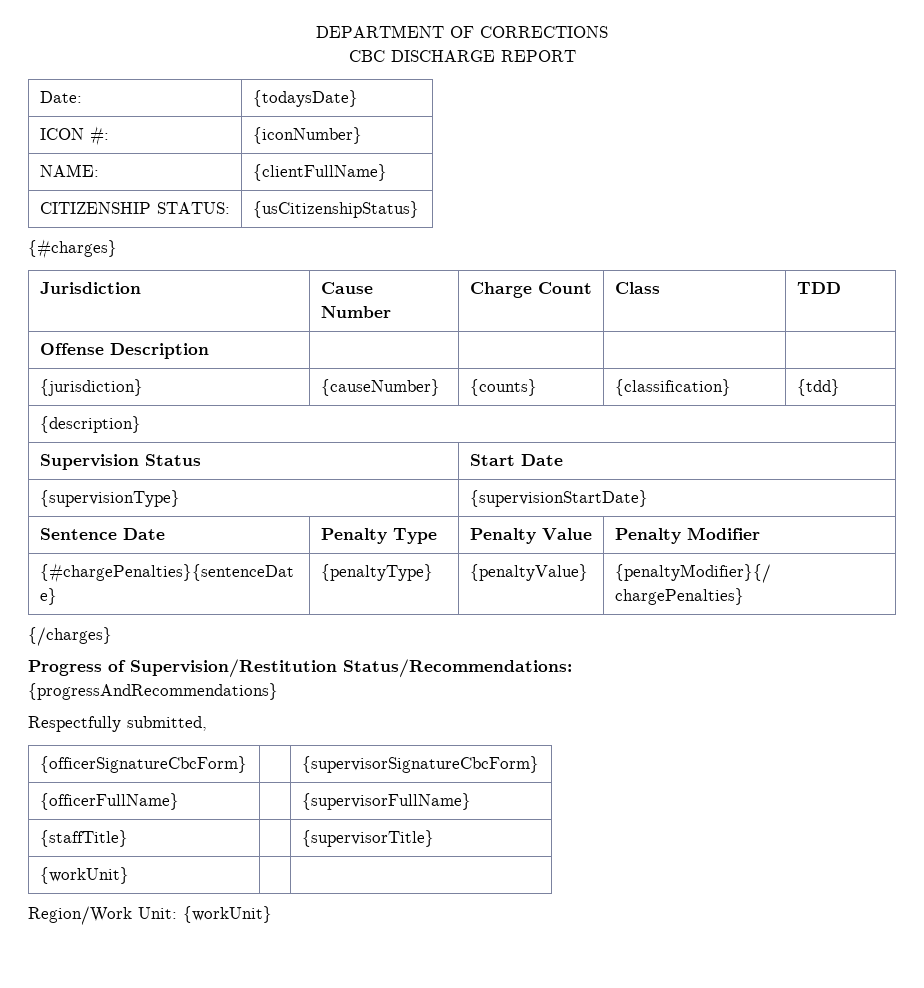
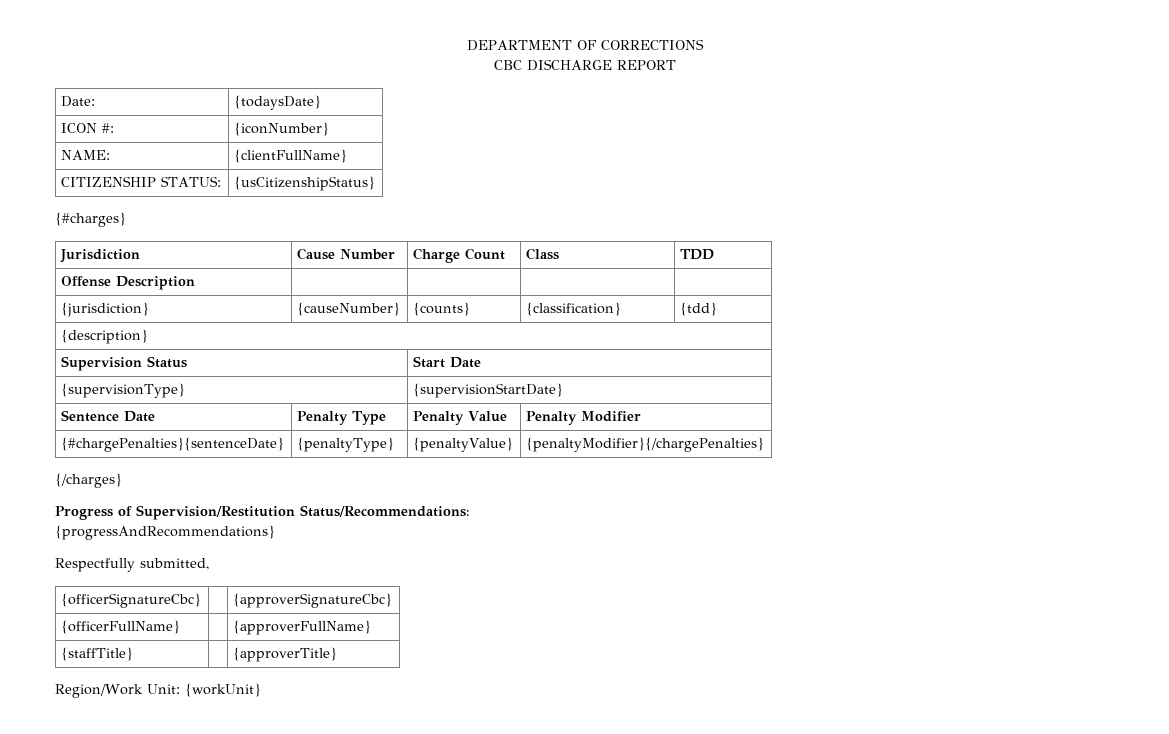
[39,756,247,773] [301,756,539,773] {officerSignatureCbcForm} | | {supervisorSignatureCbcForm} -> [61,593,202,608] [233,593,393,608] {officerSignatureCbc} | | {approverSignatureCbc}
[301,793,471,810] {supervisorFullName} -> [233,620,372,635] {approverFullName}
[301,830,434,847] [39,867,129,884] {supervisorTitle} // {workUnit} | | -> [233,647,338,662] {approverTitle}

